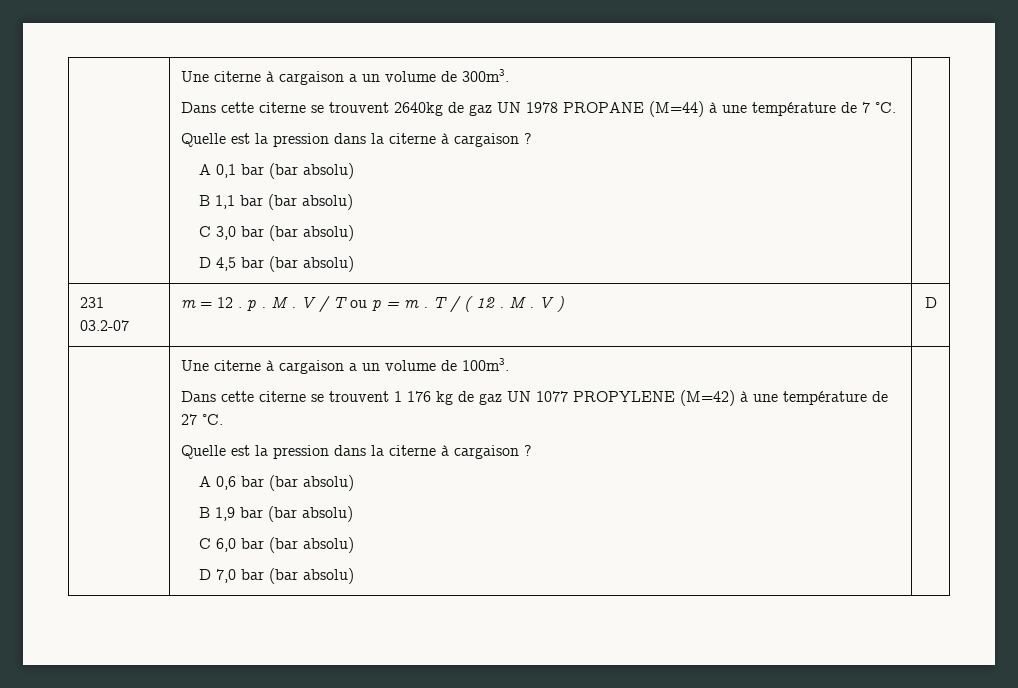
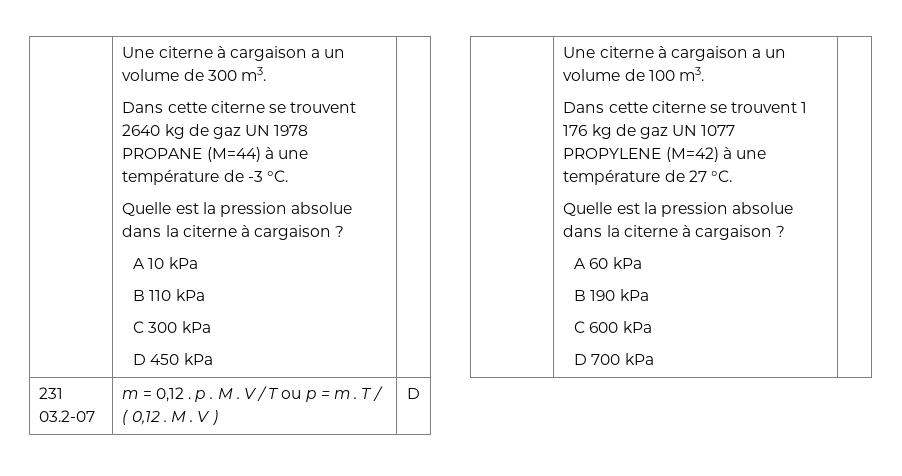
[181,69,510,85] [181,102,444,116] | Une citerne à cargaison a un volume de 300m3. // Dans cette citerne se trouvent 2640kg -> [122,46,346,61] [122,67,266,81] [122,101,357,113] [122,124,185,139] | Une citerne à cargaison a un volume de 300 m3. // Dans cette citerne se trouvent 2640 kg
[862,102,897,113] [181,133,533,147] [198,163,354,179] [198,194,353,210] [198,225,354,241] [198,256,354,272] 7 °C. // Quelle est la pression dans la citerne à cargaison ? // A 0,1 bar (bar absolu) // B 1,1 bar (bar absolu) // C 3,0 bar (bar absolu) // D 4,5 bar (bar absolu) -> [247,170,288,182] [122,202,353,217] [122,225,345,240] [133,257,198,269] [133,289,205,301] [133,321,211,333] [133,353,213,365] -3 °C. // Quelle est la pression absolue dans la citerne à cargaison ? // A 10 kPa // B 110 kPa // C 300 kPa // D 450 kPa
[217,297,234,308] 12 -> [155,387,184,402] 0,12
[476,297,496,308] 12 -> [131,411,160,425] 0,12
[462,358,510,371] 100m3. -> [648,67,704,81] 100 m3.
[334,445,533,459] [198,475,354,491] [198,506,353,522] [198,537,354,553] [198,568,354,584] dans la citerne à cargaison ? // A 0,6 bar (bar absolu) // B 1,9 bar (bar absolu) // C 6,0 bar (bar absolu) // D 7,0 bar (bar absolu) -> [732,202,794,214] [563,225,786,240] [574,257,642,269] [574,289,649,301] [574,321,652,333] [574,353,654,365] absolue dans la citerne à cargaison ? // A 60 kPa // B 190 kPa // C 600 kPa // D 700 kPa

